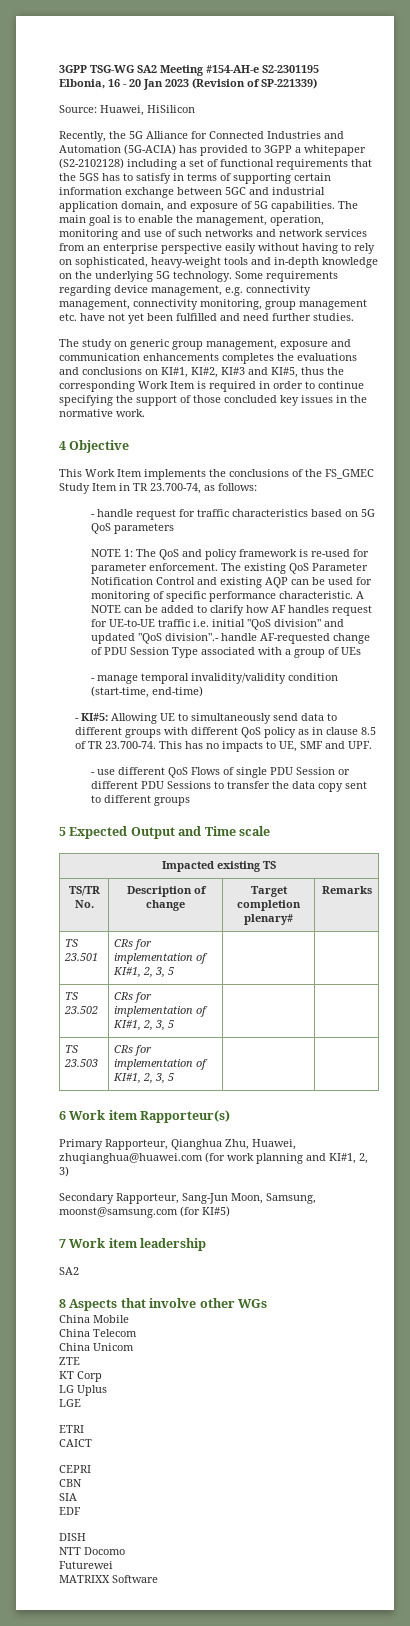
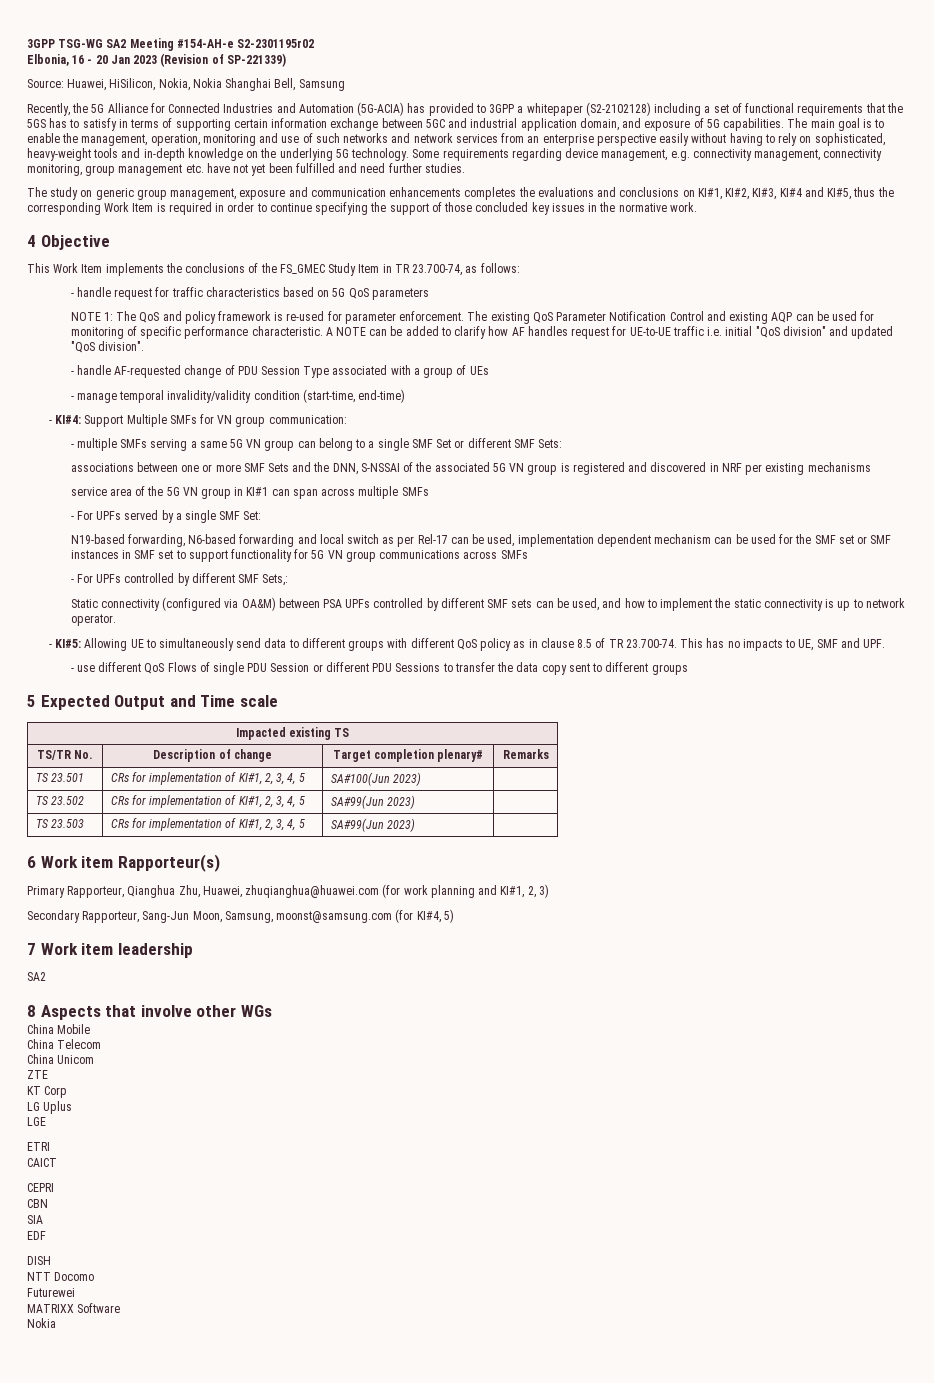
[262,65,319,73] S2-2301195 -> [237,39,315,48] S2-2301195r02
[147,105,195,113] HiSilicon -> [109,78,345,91] HiSilicon, Nokia, Nokia Shanghai Bell, Samsung
[221,367,245,375] KI#3 -> [752,188,802,200] KI#3, KI#4
[165,633,220,641] division".- -> [97,341,144,351] [70,371,74,375] division". // -
(204, 691) none -> [48,414,347,427] [70,438,563,451] [70,462,871,475] [70,486,429,499] [70,510,262,523] [70,534,892,547] [70,549,528,562] [70,573,289,586] [70,597,905,611] [70,614,116,626] // - KI#4: Support Multiple SMFs for VN group communication: // - multiple SMFs serving a same 5G VN group can belong to a single SMF Set or different SMF Sets: // associations between one or more SMF Sets and the DNN, S-NSSAI of the associated 5G VN group is registered and discovered in NRF per existing mechanisms // service area of the 5G VN group in KI#1 can span across multiple SMFs // - For UPFs served by a single SMF Set: // N19-based forwarding, N6-based forwarding and local switch as per Rel-17 can be used, implementation dependent mechanism can be used for the SMF set or SMF instances in SMF set to support functionality for 5G VN group communications across SMFs // - For UPFs controlled by different SMF Sets,: // Static connectivity (configured via OA&M) between PSA UPFs controlled by different SMF sets can be used, and how to implement the static connectivity is up to network operator.
[168,967,175,975] 5 | -> [287,773,305,785] [330,772,421,786] 4, 5 | SA#100(Jun 2023)
[168,1020,175,1028] 5 | -> [287,796,305,808] [330,795,415,809] 4, 5 | SA#99(Jun 2023)
[168,1073,175,1081] 5 | -> [287,819,305,831] [330,818,415,832] 4, 5 | SA#99(Jun 2023)
[202,1206,230,1217] KI#5) -> [416,909,454,923] KI#4, 5)
(158, 1579) none -> [27,1318,56,1328] // Nokia

